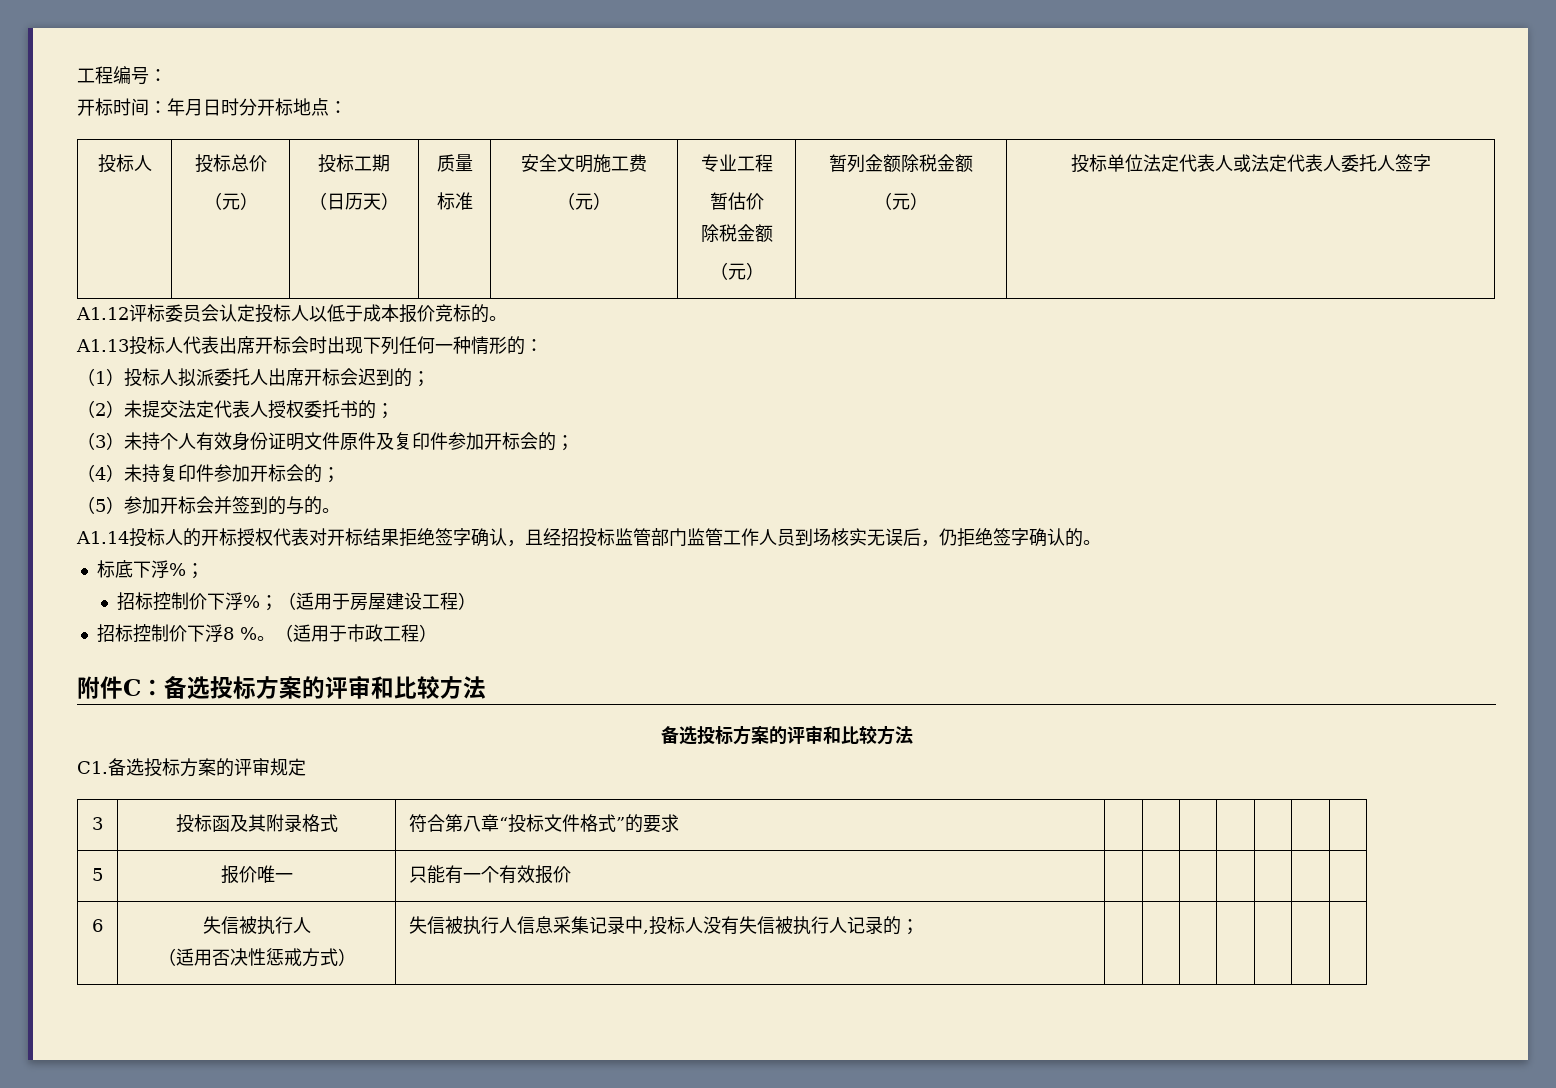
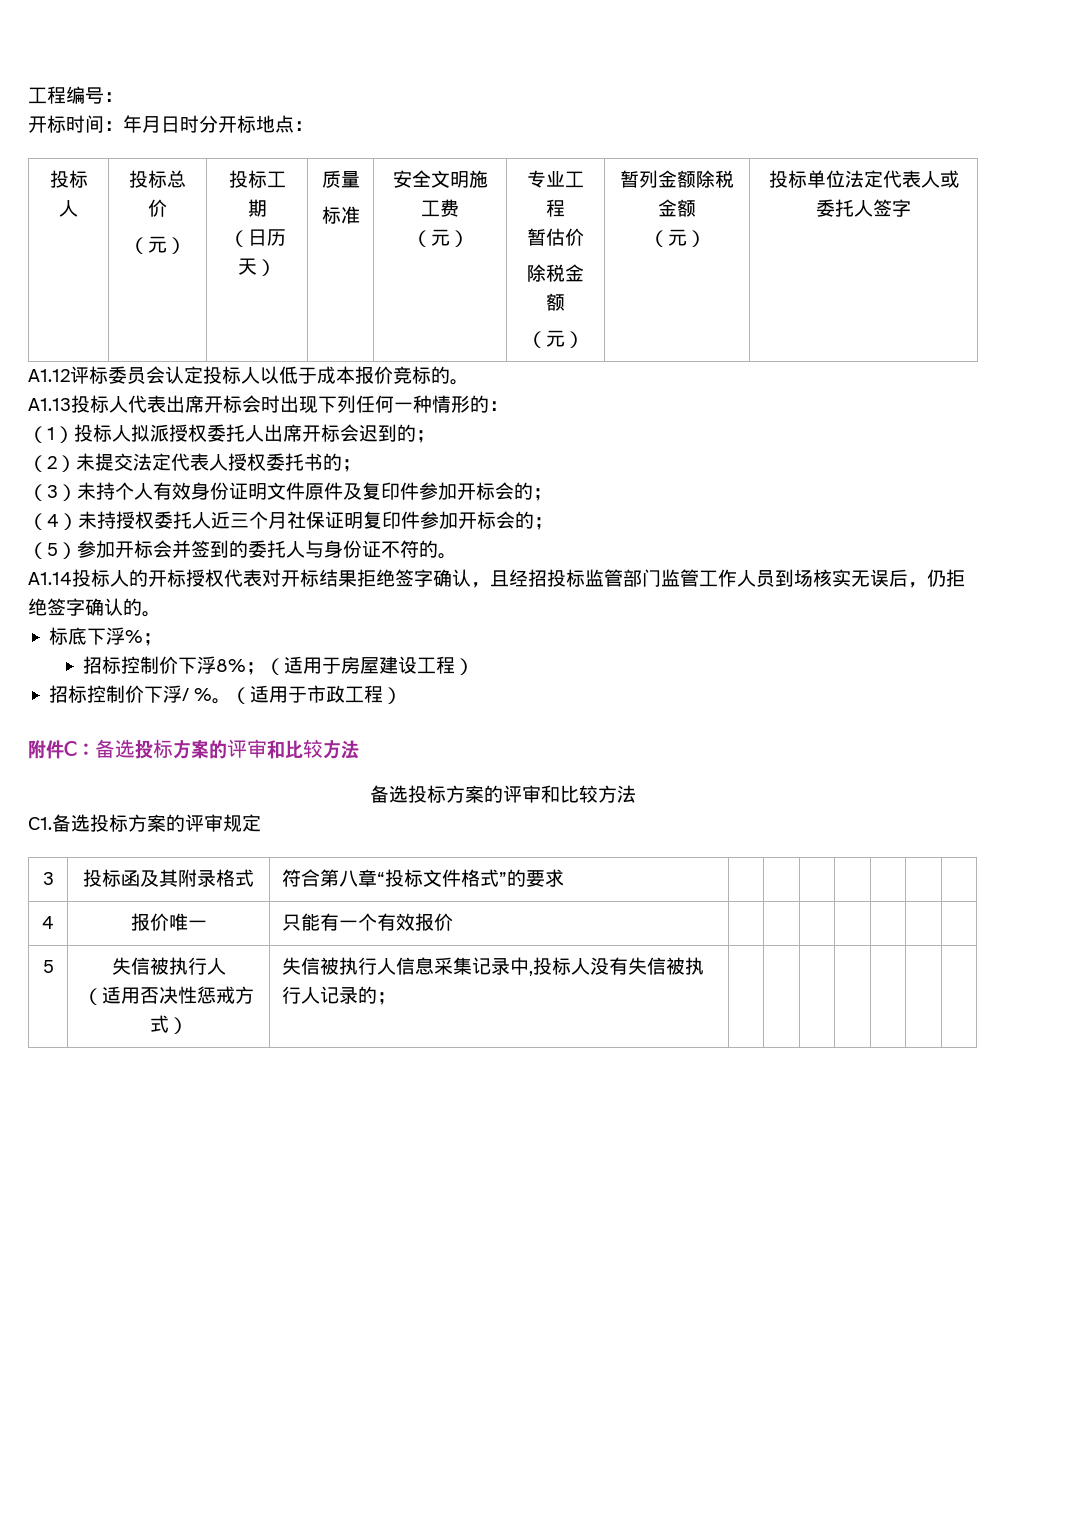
[1250,154,1341,172] 法定代表人 -> (959, 179) none
(214, 377) none -> [169,424,207,442] 授权
(160, 473) none -> [116,511,363,529] 授权委托人近三个月社保证明
[286,496,304,515] 与 -> [248,540,419,558] 委托人与身份证不符
[243,595,261,608] % -> [215,659,246,672] 8%
[222,627,234,640] 8 -> [181,688,189,701] /
[92,868,103,881] 5 -> [42,916,54,929] 4
[92,919,103,932] 6 -> [42,960,54,973] 5

